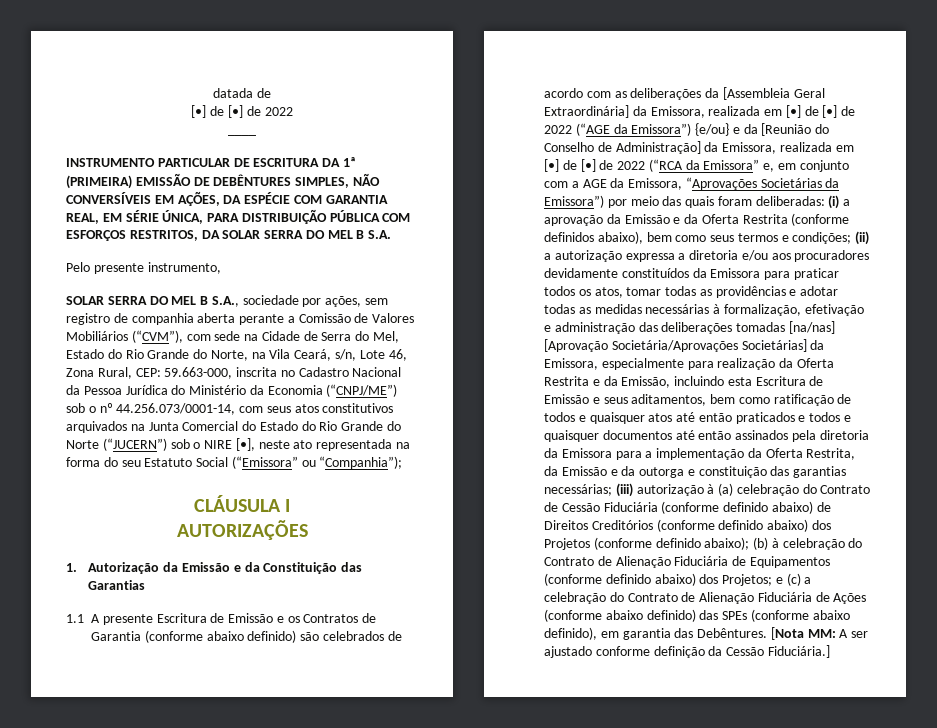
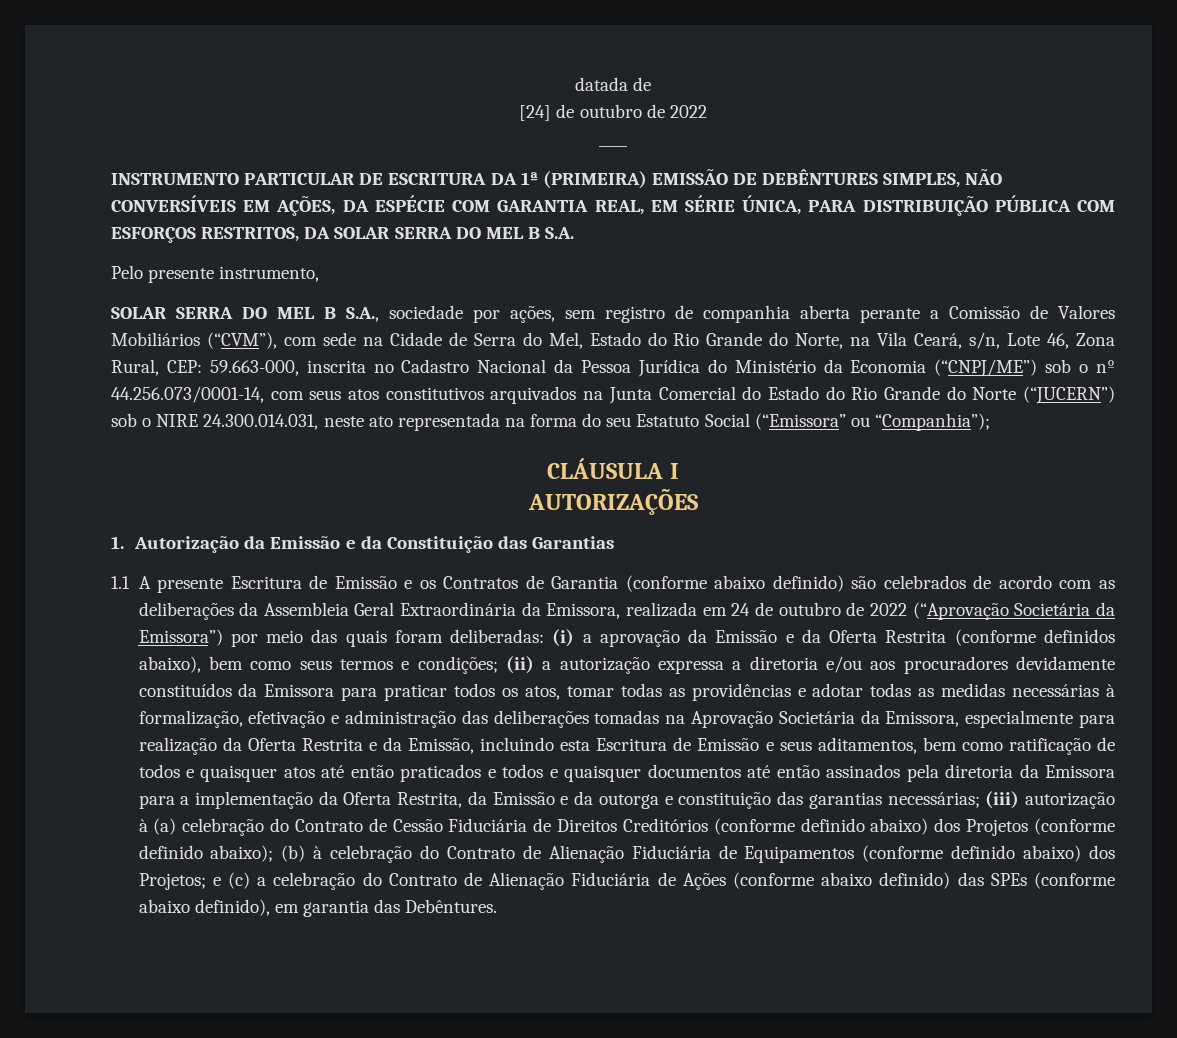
[191,105,243,118] [•] de [•] -> [519,104,642,121] [24] de outubro
[235,438,255,451] [•], -> [203,414,319,430] 24.300.014.031,
[722,87,825,100] [544,105,856,118] [544,123,830,136] [544,141,854,154] [544,159,849,172] [544,177,822,190] [Assembleia Geral Extraordinária] da Emissora, realizada em [•] de [•] de 2022 (“AGE da Emissora”) {e/ou} e da [Reunião do Conselho de Administração] da Emissora, realizada em [•] de [•] de 2022 (“RCA da Emissora” e, em conjunto com a AGE da Emissora, “Aprovações Societárias -> [263,602,1091,620] Assembleia Geral Extraordinária da Emissora, realizada em 24 de outubro de 2022 (“Aprovação Societária
[788,321,835,334] [544,339,807,352] [na/nas] [Aprovação Societária/Aprovações Societárias] -> [665,711,855,728] na Aprovação Societária
[661,501,813,514] (conforme definido abaixo) -> (528, 825) none
[770,627,869,640] [544,645,830,658] [Nota MM: A ser ajustado conforme definição da Cessão Fiduciária.] -> (498, 906) none

